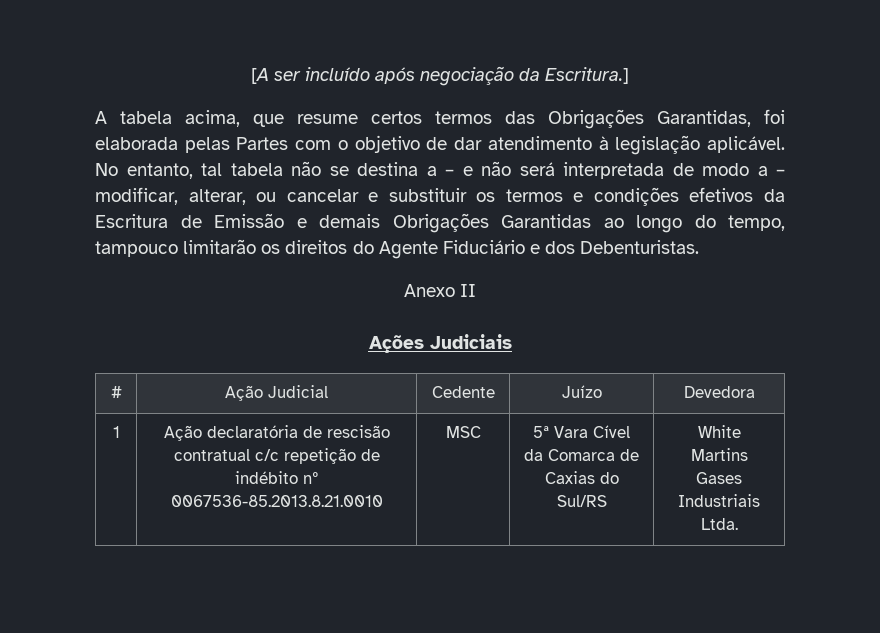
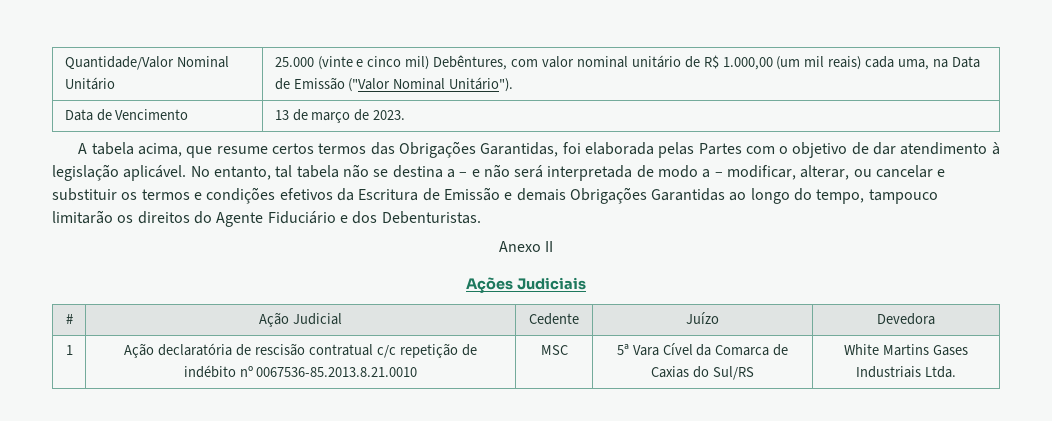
[250,66,630,86] [A ser incluído após negociação da Escritura.] -> [64,56,229,70] [64,77,115,90] [274,55,980,70] [274,77,514,92] [64,109,189,121] [274,109,406,123] Quantidade/Valor Nominal Unitário | 25.000 (vinte e cinco mil) Debêntures, com valor nominal unitário de R$ 1.000,00 (um mil reais) cada uma, na Data de Emissão ("Valor Nominal Unitário"). // Data de Vencimento | 13 de março de 2023.

